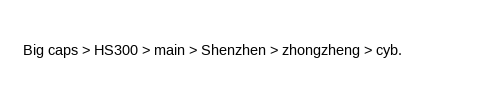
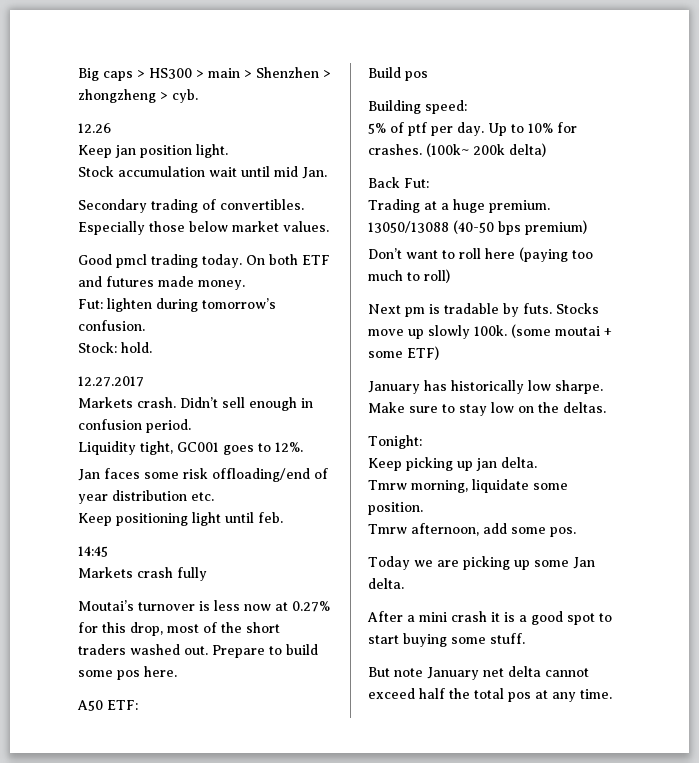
(402, 51) none -> [78,123,111,133] [78,144,228,158] [78,166,327,179] [78,199,304,213] [78,221,329,235] [78,254,330,268] [78,276,245,290] [78,298,276,312] [78,320,145,331] [78,342,152,353] [78,376,144,387] [78,397,313,411] [78,419,191,433] [78,441,303,455] [78,468,328,482] [78,490,214,504] [78,512,283,526] [78,546,108,557] [78,567,207,581] [78,600,330,612] [78,622,280,636] [78,644,318,658] [78,666,177,680] [77,700,138,711] [368,67,428,81] [368,100,467,114] [368,122,577,136] [368,143,546,157] [368,177,429,188] [368,199,550,213] [368,220,587,235] [368,247,593,262] [368,269,450,283] [368,303,599,317] [368,324,612,339] [368,346,439,360] [368,380,603,394] [368,402,606,416] [368,435,422,449] [368,457,537,471] [368,479,568,493] [368,502,423,515] [368,523,576,537] [368,556,595,570] [368,578,404,589] [367,611,612,625] [368,633,525,647] [368,666,589,680] [368,688,612,702] // 12.26 // Keep jan position light. // Stock accumulation wait until mid Jan. // Secondary trading of convertibles. Especially those below market values. // Good pmcl trading today. On both ETF and futures made money. // Fut: lighten during tomorrow’s confusion. // Stock: hold. // 12.27.2017 // Markets crash. Didn’t sell enough in confusion period. // Liquidity tight, GC001 goes to 12%. // Jan faces some risk offloading/end of year distribution etc. // Keep positioning light until feb. // 14:45 // Markets crash fully // Moutai’s turnover is less now at 0.27% for this drop, most of the short traders washed out. Prepare to build some pos here. // A50 ETF: // Build pos // Building speed: // 5% of ptf per day. Up to 10% for crashes. (100k~ 200k delta) // Back Fut: // Trading at a huge premium. 13050/13088 (40-50 bps premium) // Don’t want to roll here (paying too much to roll) // Next pm is tradable by futs. Stocks move up slowly 100k. (some moutai + some ETF) // January has historically low sharpe. Make sure to stay low on the deltas. // Tonight: // Keep picking up jan delta. // Tmrw morning, liquidate some position. // Tmrw afternoon, add some pos. // Today we are picking up some Jan delta. // After a mini crash it is a good spot to start buying some stuff. // But note January net delta cannot exceed half the total pos at any time.

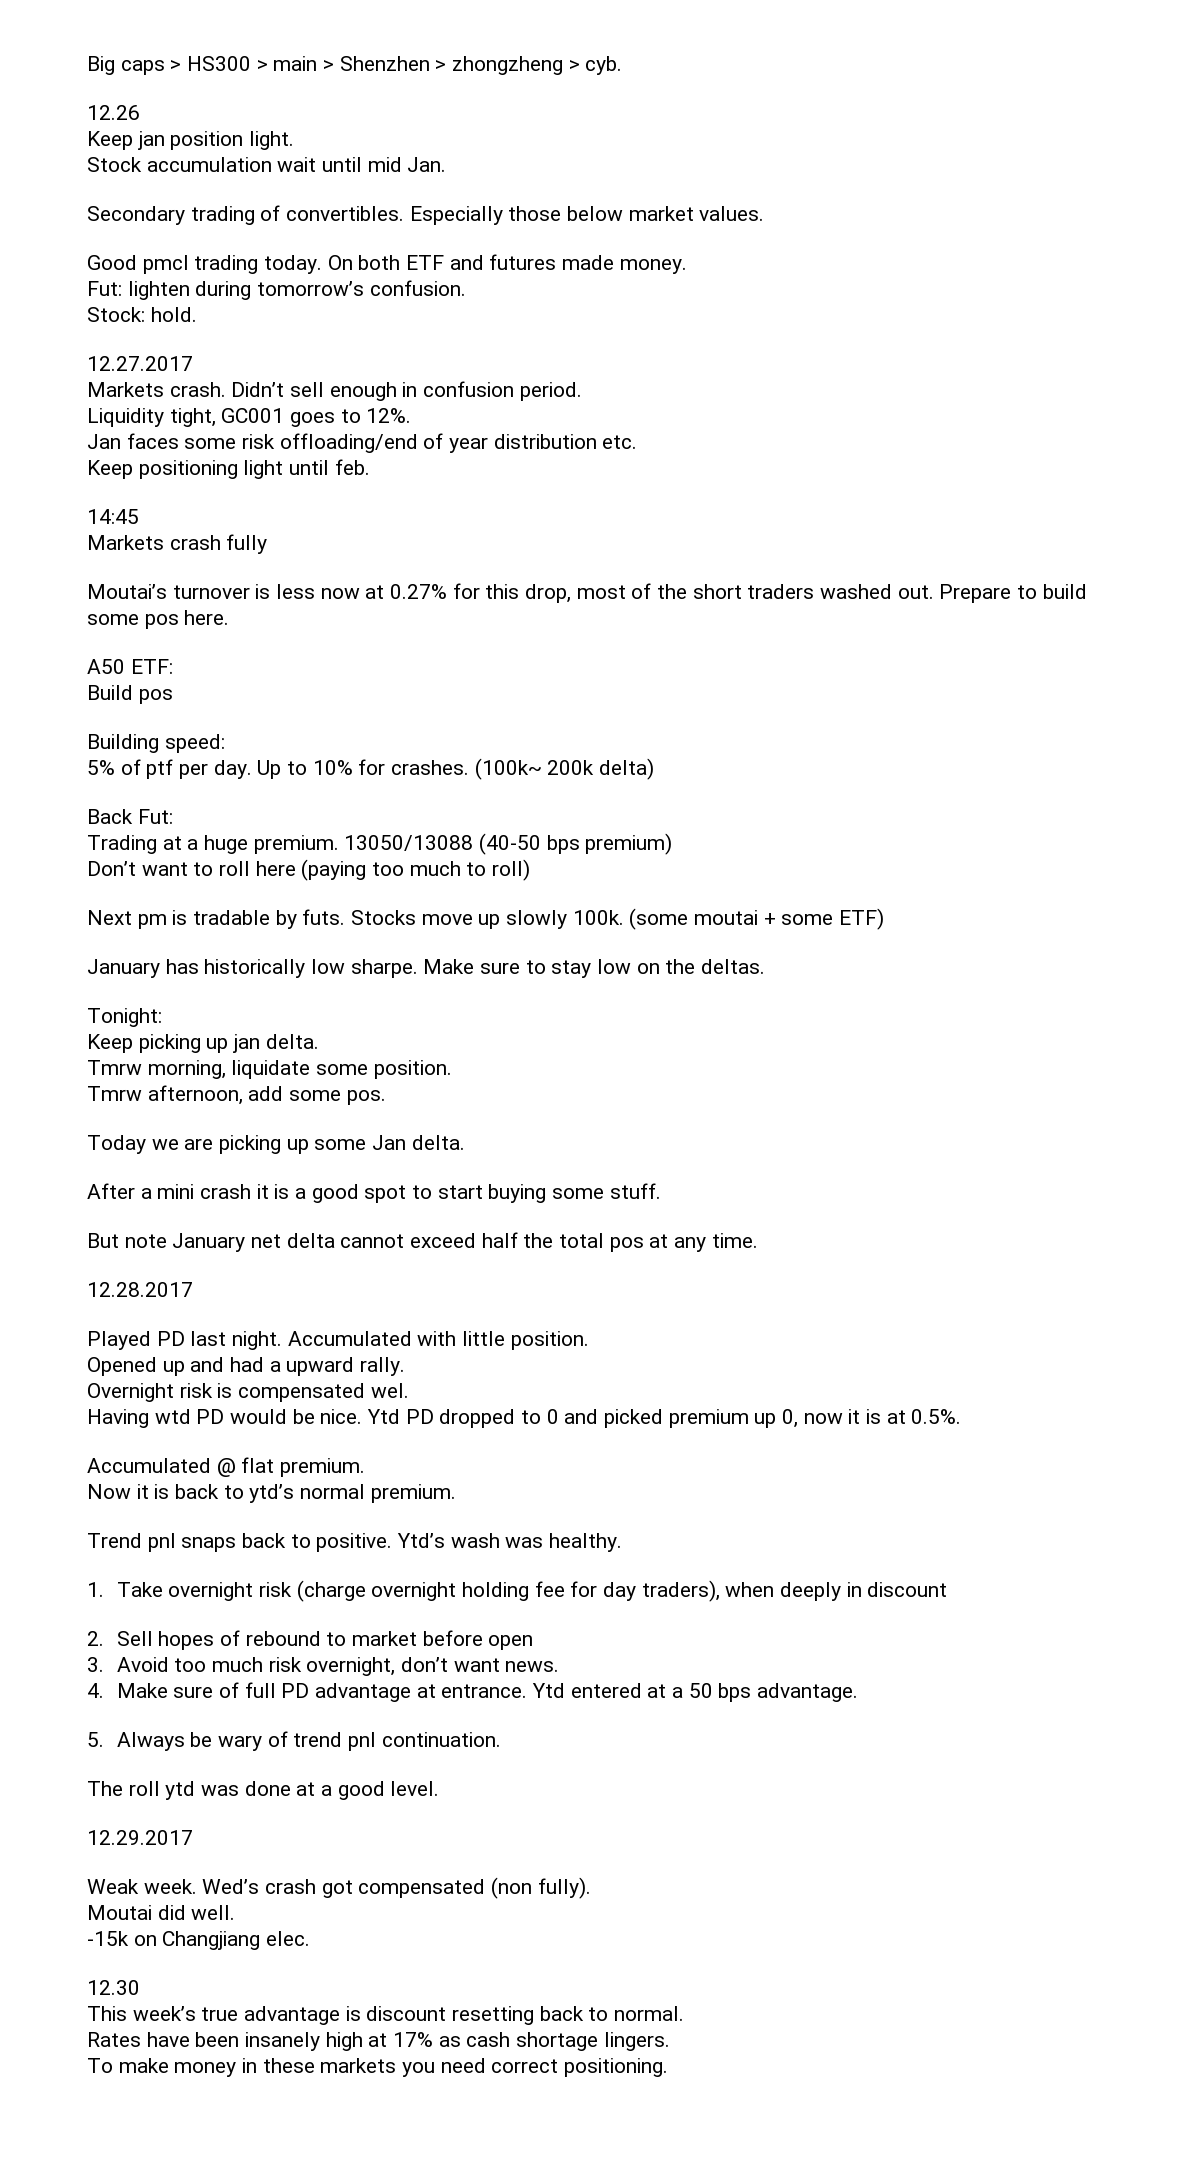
(612, 694) none -> [87,1282,193,1297] [87,1331,589,1350] [87,1357,406,1376] [87,1383,409,1402] [87,1409,962,1428] [87,1457,366,1477] [87,1484,456,1503] [87,1533,623,1552] [87,1580,948,1602] [87,1630,534,1650] [87,1657,560,1676] [87,1682,858,1702] [87,1731,501,1751] [87,1781,440,1800] [87,1830,193,1845] [87,1877,591,1899] [87,1905,236,1920] [87,1931,311,1950] [87,1980,140,1995] [87,2006,685,2025] [87,2032,670,2051] [87,2058,669,2077] // 12.28.2017 // Played PD last night. Accumulated with little position. // Opened up and had a upward rally. // Overnight risk is compensated wel. // Having wtd PD would be nice. Ytd PD dropped to 0 and picked premium up 0, now it is at 0.5%. // Accumulated @ flat premium. // Now it is back to ytd’s normal premium. // Trend pnl snaps back to positive. Ytd’s wash was healthy. // 1. Take overnight risk (charge overnight holding fee for day traders), when deeply in discount // 2. Sell hopes of rebound to market before open // 3. Avoid too much risk overnight, don’t want news. // 4. Make sure of full PD advantage at entrance. Ytd entered at a 50 bps advantage. // 5. Always be wary of trend pnl continuation. // The roll ytd was done at a good level. // 12.29.2017 // Weak week. Wed’s crash got compensated (non fully). // Moutai did well. // -15k on Changjiang elec. // 12.30 // This week’s true advantage is discount resetting back to normal. // Rates have been insanely high at 17% as cash shortage lingers. // To make money in these markets you need correct positioning.

